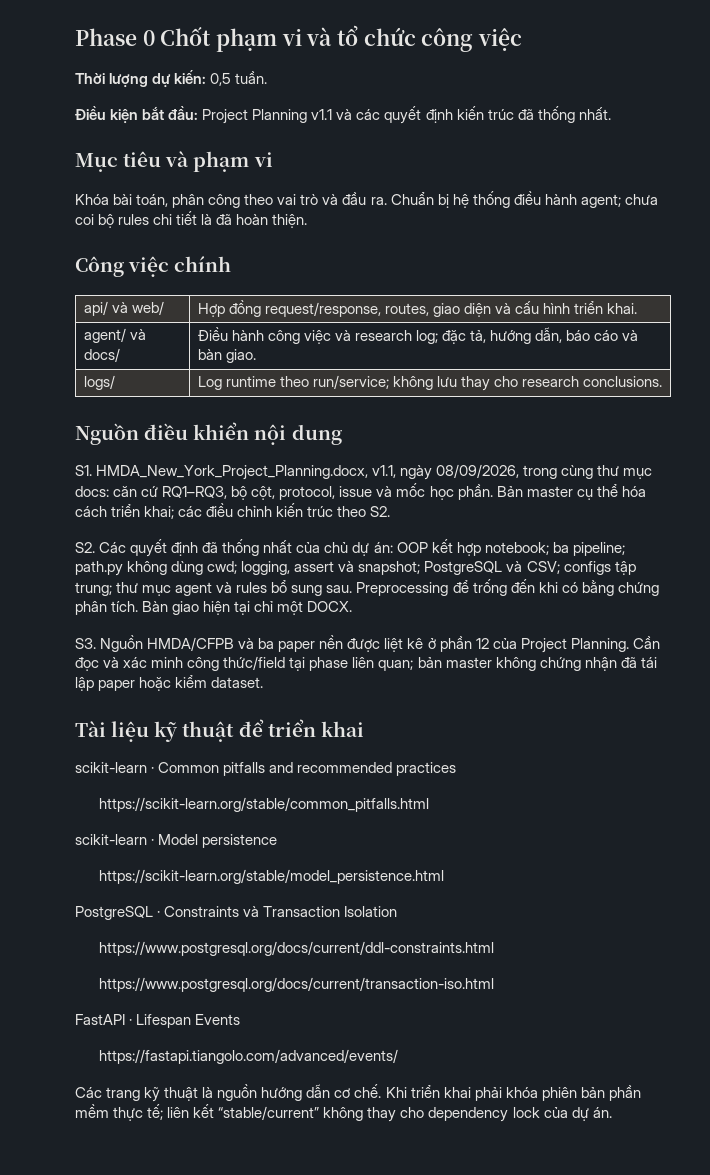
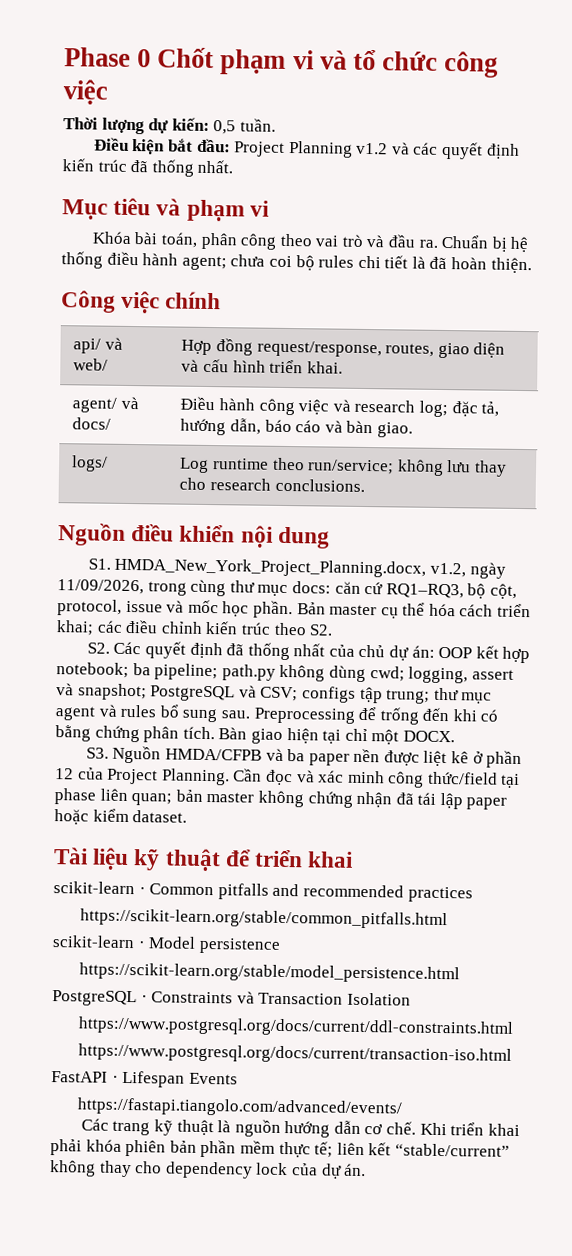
[311,109,333,120] v1.1 -> [356,142,389,155] v1.2
[372,464,520,480] v1.1, ngày 08/09/2026, -> [429,562,506,579] [57,579,144,595] v1.2, ngày 11/09/2026,

